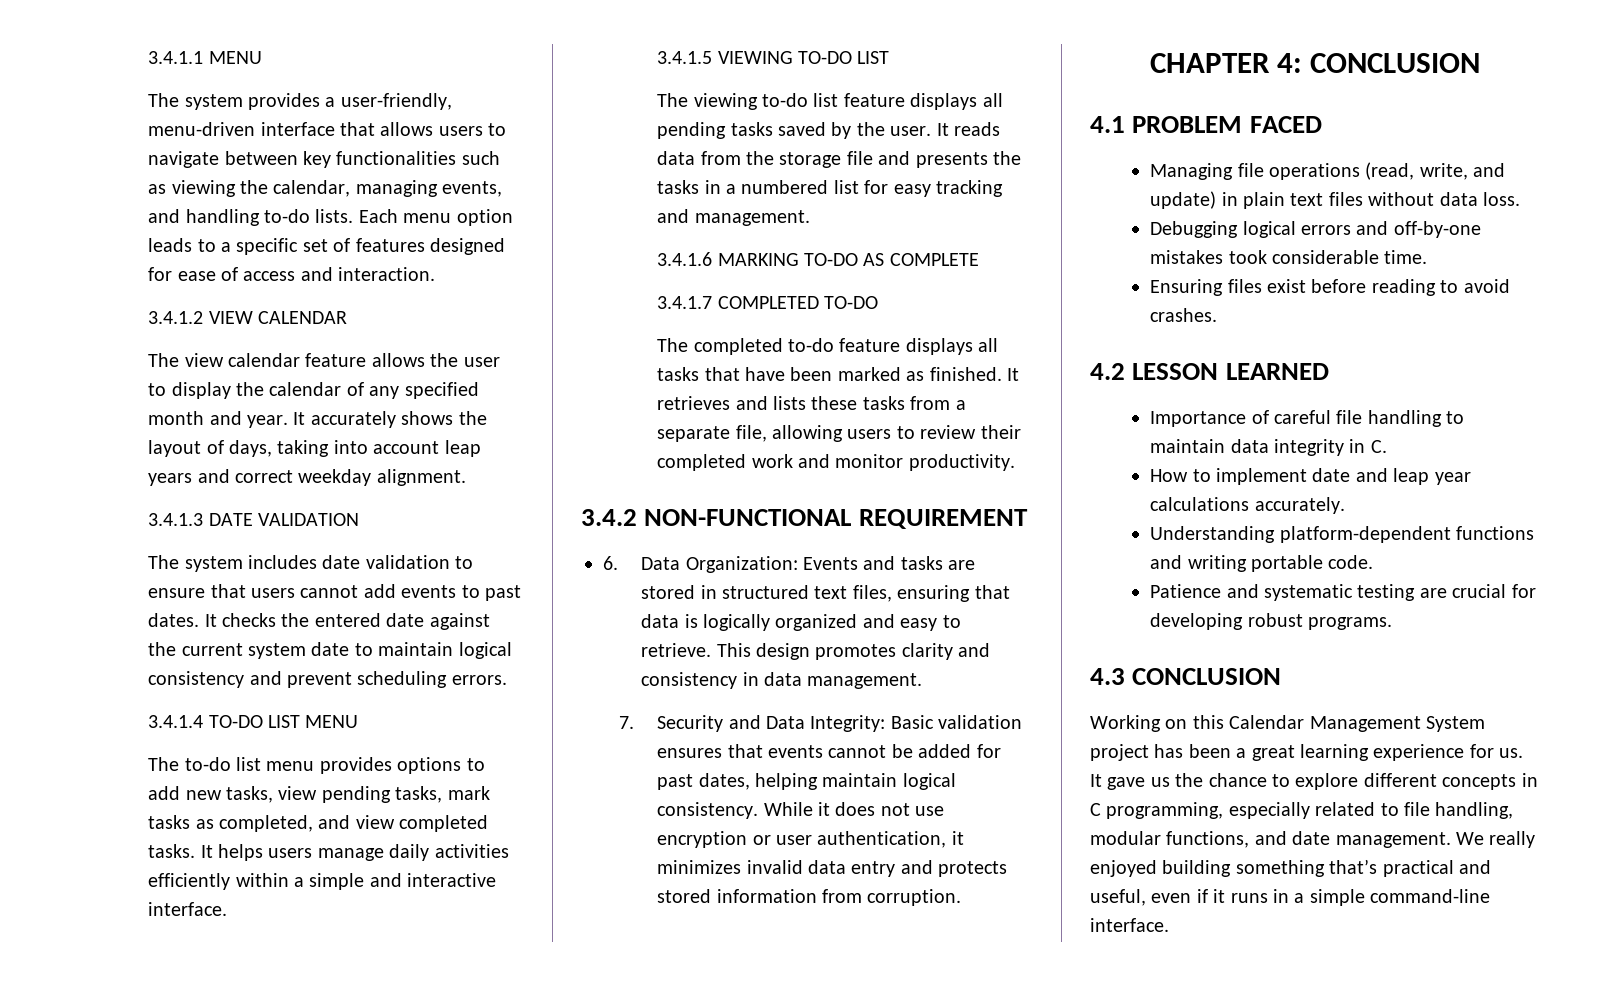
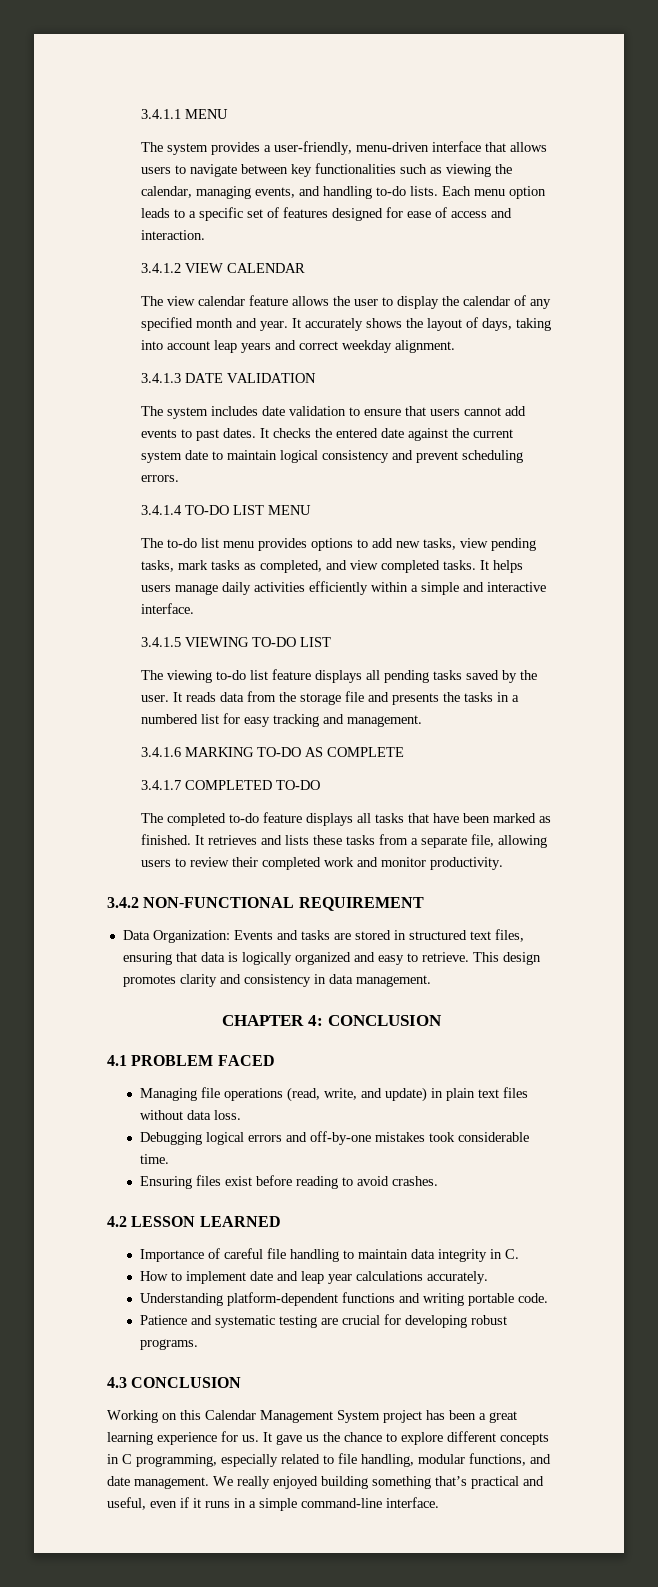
[603,556,618,570] 6. -> (424, 904) none
[619,715,1023,732] [657,744,1001,758] [657,773,956,790] [657,802,945,819] [657,831,964,848] [657,860,1008,877] [657,889,962,906] // 7. Security and Data Integrity: Basic validation ensures that events cannot be added for past dates, helping maintain logical consistency. While it does not use encryption or user authentication, it minimizes invalid data entry and protects stored information from corruption. -> (431, 981) none

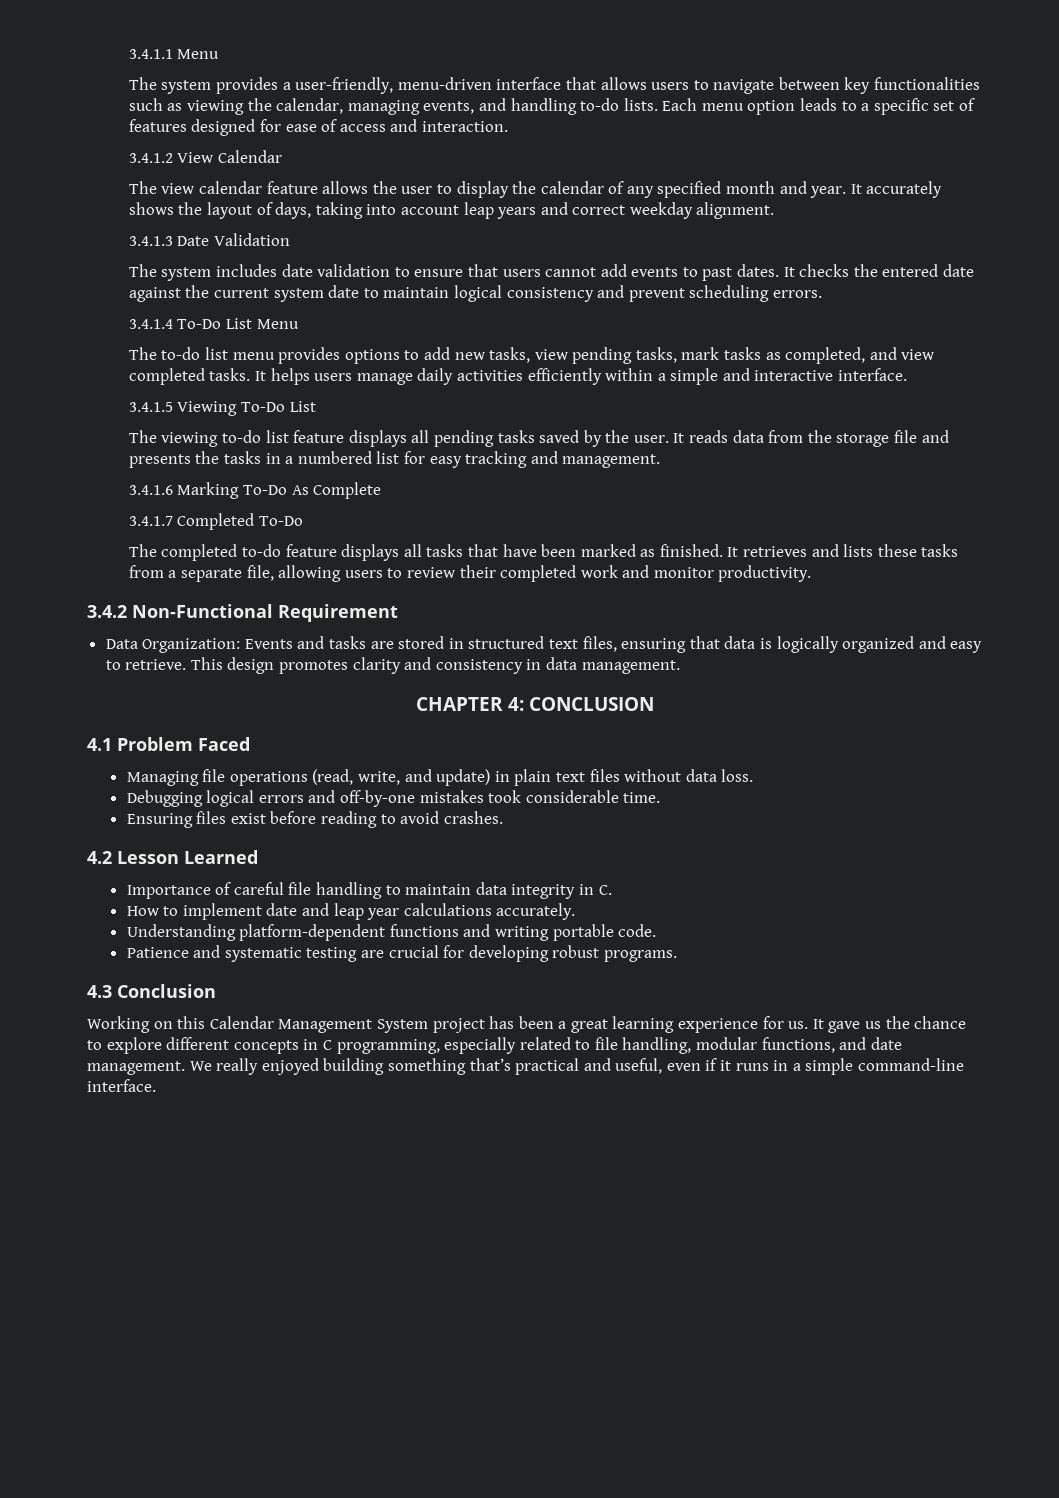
[184,109,228,119] MENU -> [177,49,220,59] Menu
[184,263,305,273] VIEW CALENDAR -> [177,150,282,163] View Calendar
[184,373,316,383] DATE VALIDATION -> [177,233,290,246] Date Validation
[184,505,311,515] TO-DO LIST MENU -> [177,318,299,329] To-Do List Menu
[184,637,331,647] VIEWING TO-DO LIST -> [177,401,316,416] Viewing To-Do List
[184,747,404,757] MARKING TO-DO AS COMPLETE -> [177,482,382,499] Marking To-Do As Complete
[184,780,320,790] COMPLETED TO-DO -> [177,513,303,530] Completed To-Do
[143,897,424,911] NON-FUNCTIONAL REQUIREMENT -> [132,604,398,622] Non-Functional Requirement
[131,1055,275,1066] PROBLEM FACED -> [117,737,250,751] Problem Faced
[131,1216,281,1227] LESSON LEARNED -> [117,850,258,864] Lesson Learned
[131,1377,242,1388] CONCLUSION -> [117,984,216,998] Conclusion

